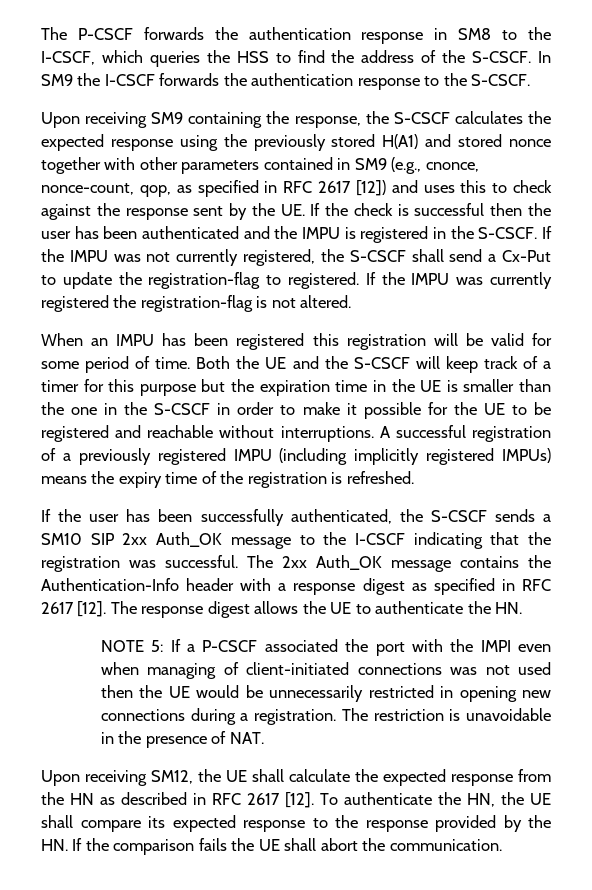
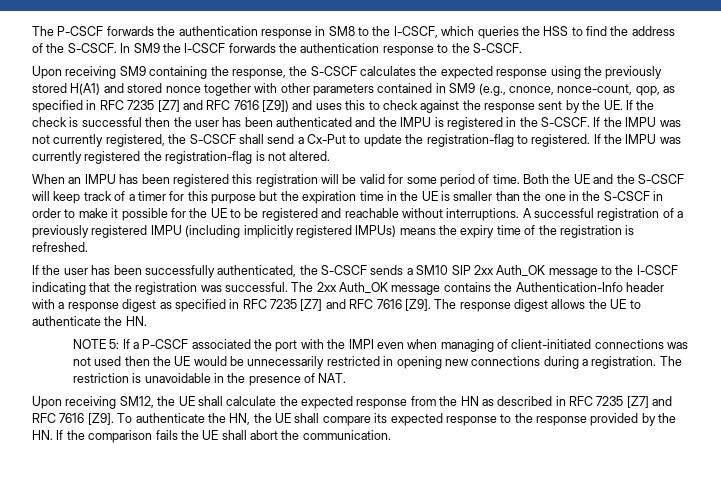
[318,180,386,196] 2617 [12]) -> [127,100,289,112] 7235 [Z7] and RFC 7616 [Z9])
[41,601,107,617] 2617 [12]. -> [270,299,431,311] 7235 [Z7] and RFC 7616 [Z9].
[247,792,315,808] 2617 [12]. -> [596,396,673,408] [32,413,114,425] 7235 [Z7] and RFC 7616 [Z9].

